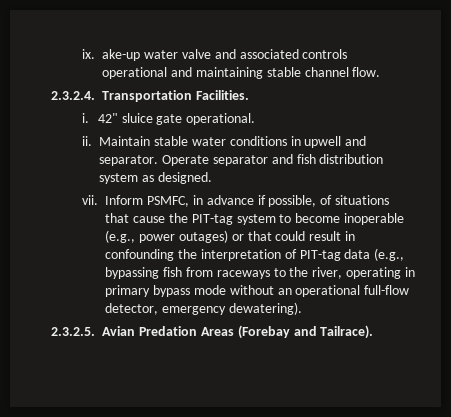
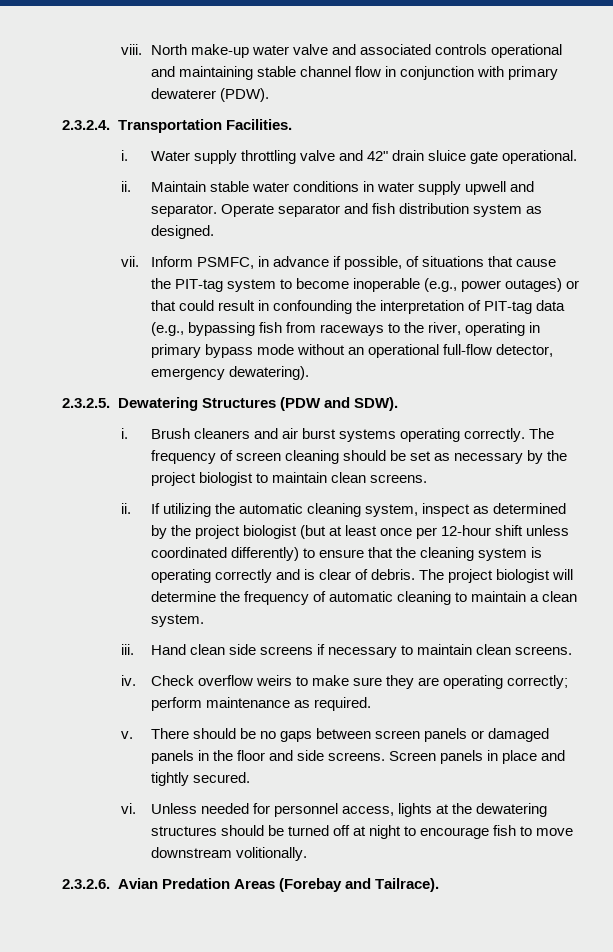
[82,49,141,61] ix. ake-up -> [121,44,249,58] viii. North make-up
[352,67,381,77] [51,90,250,102] [82,113,118,123] flow. // 2.3.2.4. Transportation Facilities. // i. 42" -> [354,66,558,80] [150,88,269,102] [62,119,292,133] [121,150,424,164] flow in conjunction with primary dewaterer (PDW). // 2.3.2.4. Transportation Facilities. // i. Water supply throttling valve and 42" drain
(301, 141) none -> [376,181,461,195] water supply
(96, 331) none -> [117,397,399,411] [121,428,554,442] [150,450,568,464] [150,472,427,486] [121,503,566,517] [150,525,570,539] [150,547,542,561] [150,569,574,583] [150,591,578,605] [150,614,204,627] [121,644,573,658] [121,675,569,689] [150,697,371,711] [121,728,550,742] [150,750,566,764] [150,772,250,786] [121,803,547,817] [150,825,574,839] [150,847,307,861] [62,879,111,889] Dewatering Structures (PDW and SDW). // i. Brush cleaners and air burst systems operating correctly. The frequency of screen cleaning should be set as necessary by the project biologist to maintain clean screens. // ii. If utilizing the automatic cleaning system, inspect as determined by the project biologist (but at least once per 12-hour shift unless coordinated differently) to ensure that the cleaning system is operating correctly and is clear of debris. The project biologist will determine the frequency of automatic cleaning to maintain a clean system. // iii. Hand clean side screens if necessary to maintain clean screens. // iv. Check overflow weirs to make sure they are operating correctly; perform maintenance as required. // v. There should be no gaps between screen panels or damaged panels in the floor and side screens. Screen panels in place and tightly secured. // vi. Unless needed for personnel access, lights at the dewatering structures should be turned off at night to encourage fish to move downstream volitionally. // 2.3.2.6.

